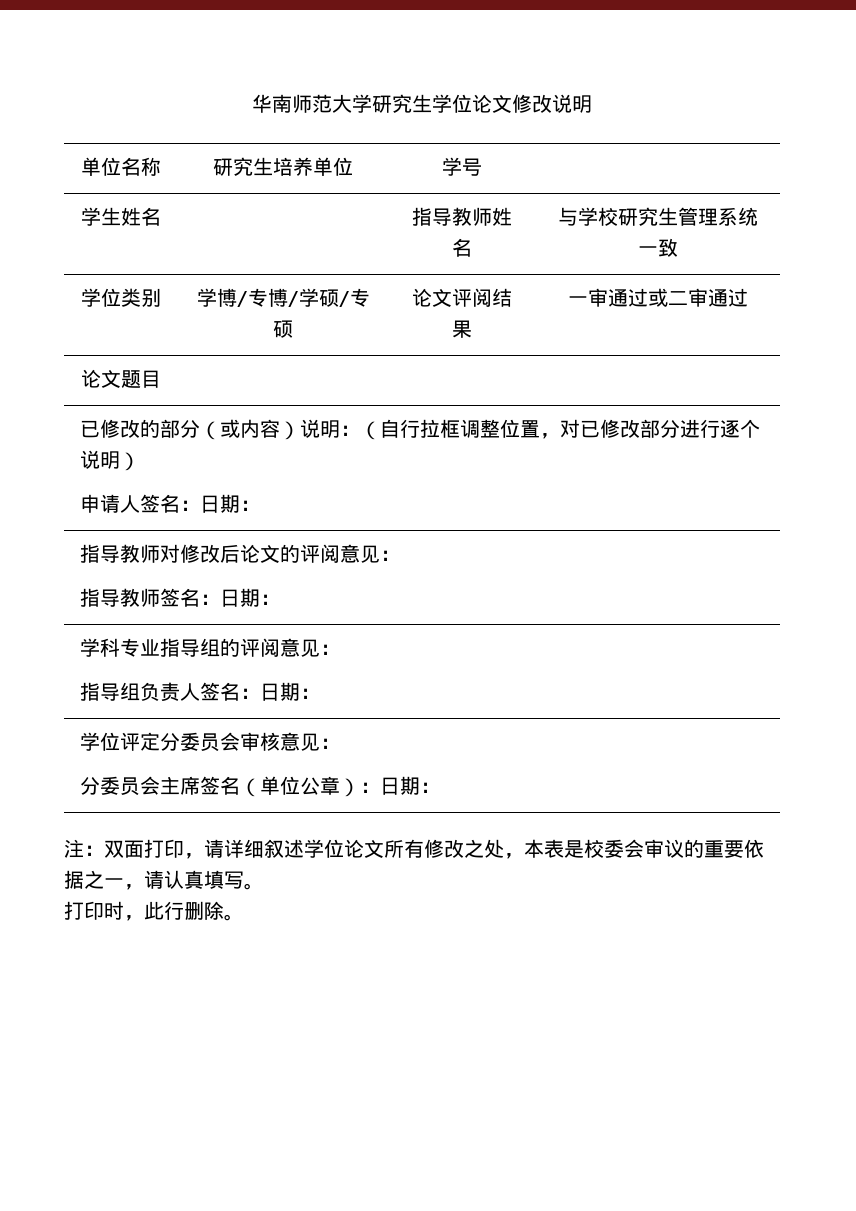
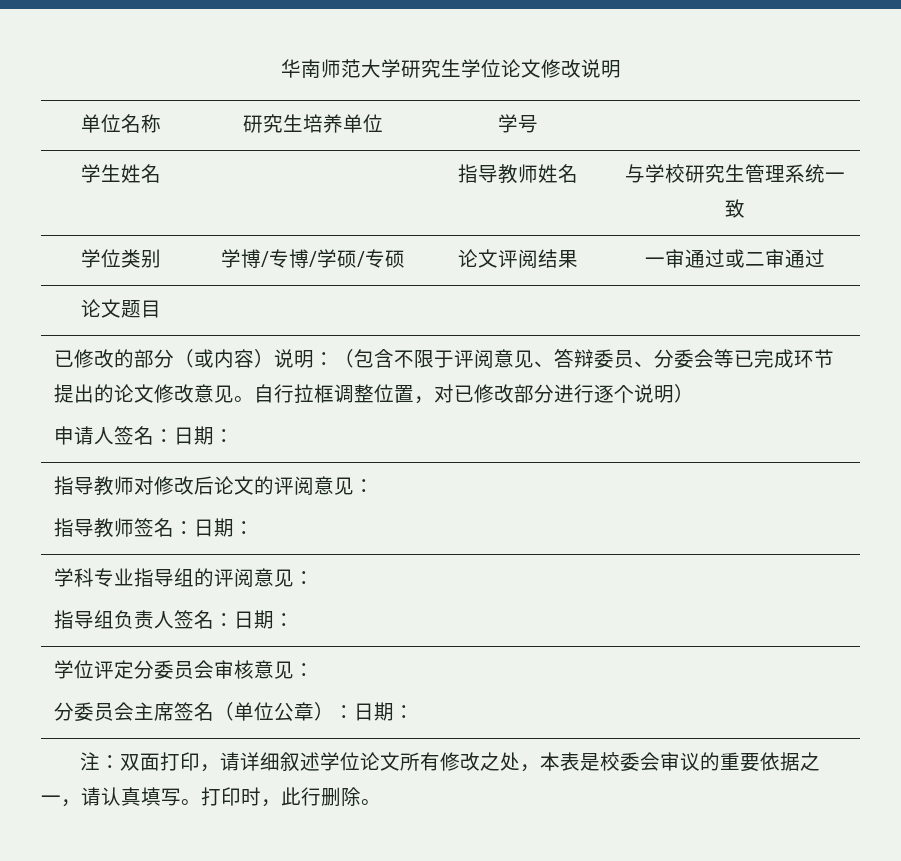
(380, 430) none -> [353,349,834,368] [53,384,254,403] 包含不限于评阅意见、答辩委员、分委会等已完成环节提出的论文修改意见。
(264, 886) // -> (201, 802) none

